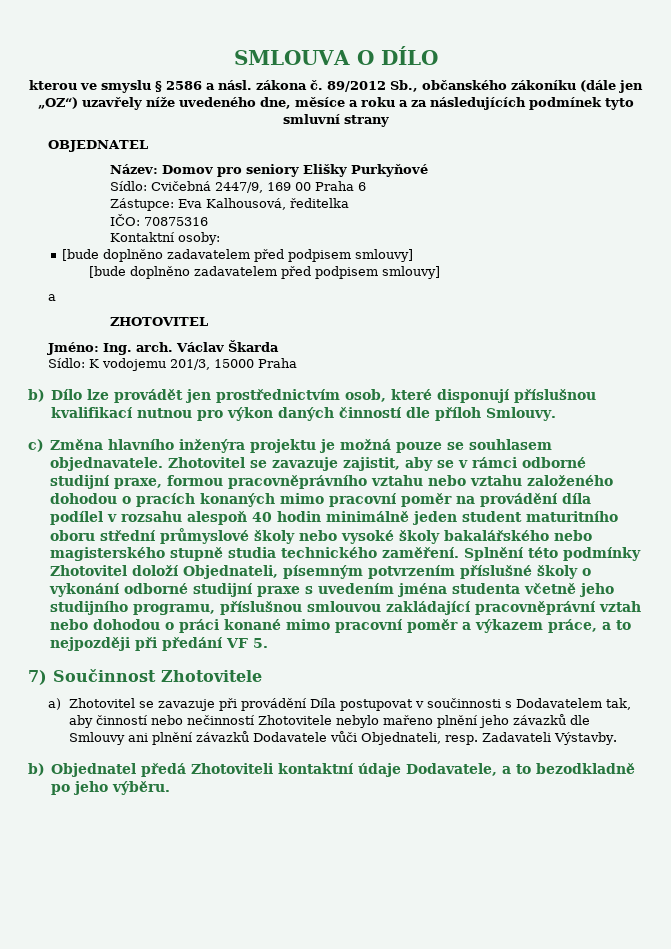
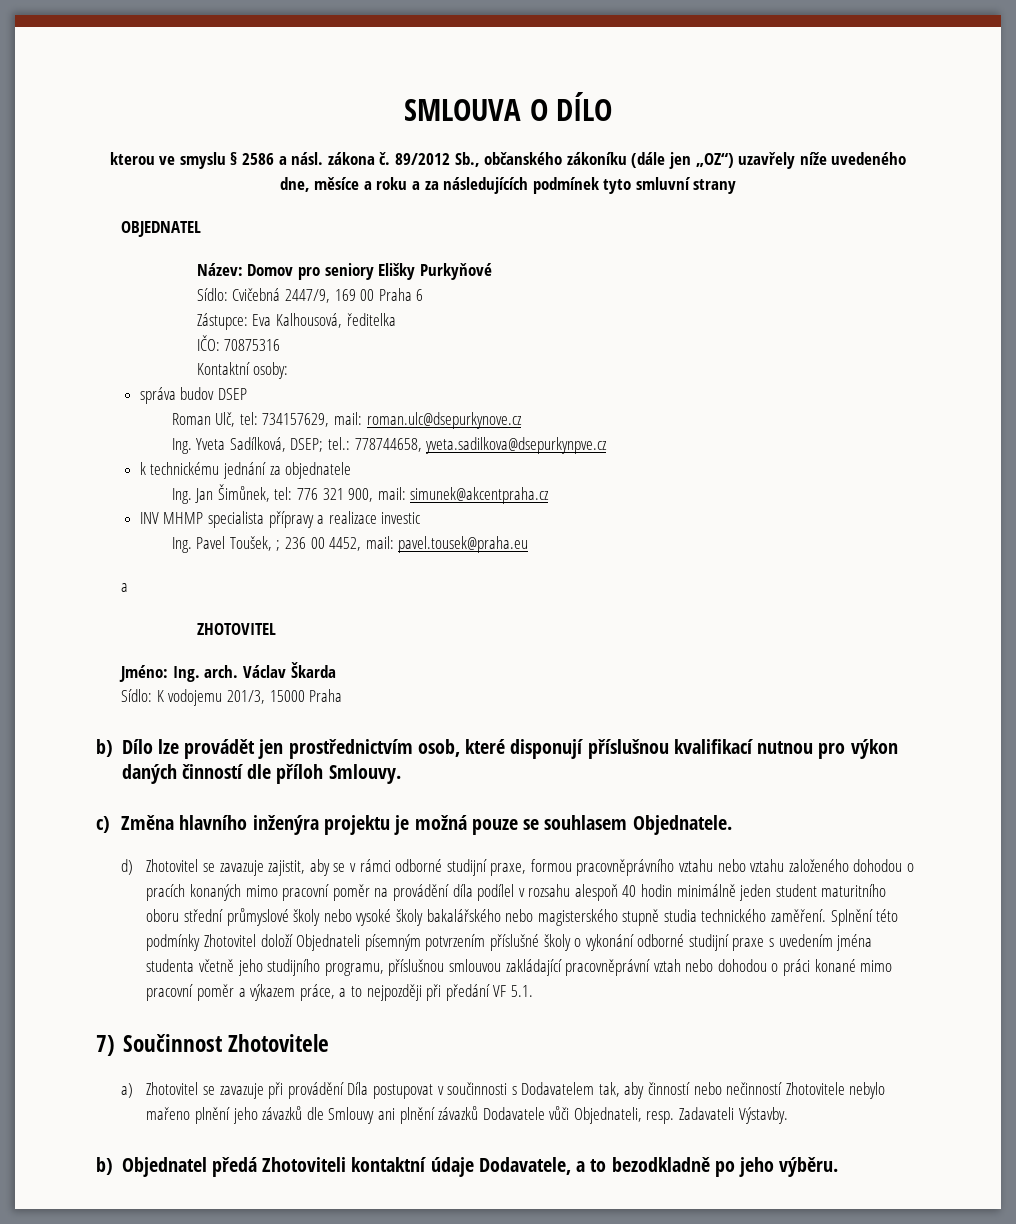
[62,249,414,262] [89,266,441,279] [bude doplněno zadavatelem před podpisem smlouvy] // [bude doplněno zadavatelem před podpisem smlouvy] -> [139,387,248,404] [171,412,522,429] [171,437,608,454] [139,462,352,479] [171,484,550,504] [139,511,421,528] [171,536,529,553] správa budov DSEP // Roman Ulč, tel: 734157629, mail: roman.ulc@dsepurkynove.cz // Ing. Yveta Sadílková, DSEP; tel.: 778744658, yveta.sadilkova@dsepurkynpve.cz // k technickému jednání za objednatele // Ing. Jan Šimůnek, tel: 776 321 900, mail: simunek@akcentpraha.cz // INV MHMP specialista přípravy a realizace investic // Ing. Pavel Toušek, ; 236 00 4452, mail: pavel.tousek@praha.eu
[50,457,164,471] objednavatele. -> [632,815,732,835] [121,859,134,875] Objednatele. // d)
[183,565,279,579] Objednateli, -> [296,934,361,951] Objednateli
[253,638,269,648] 5. -> [510,985,533,997] 5.1.

